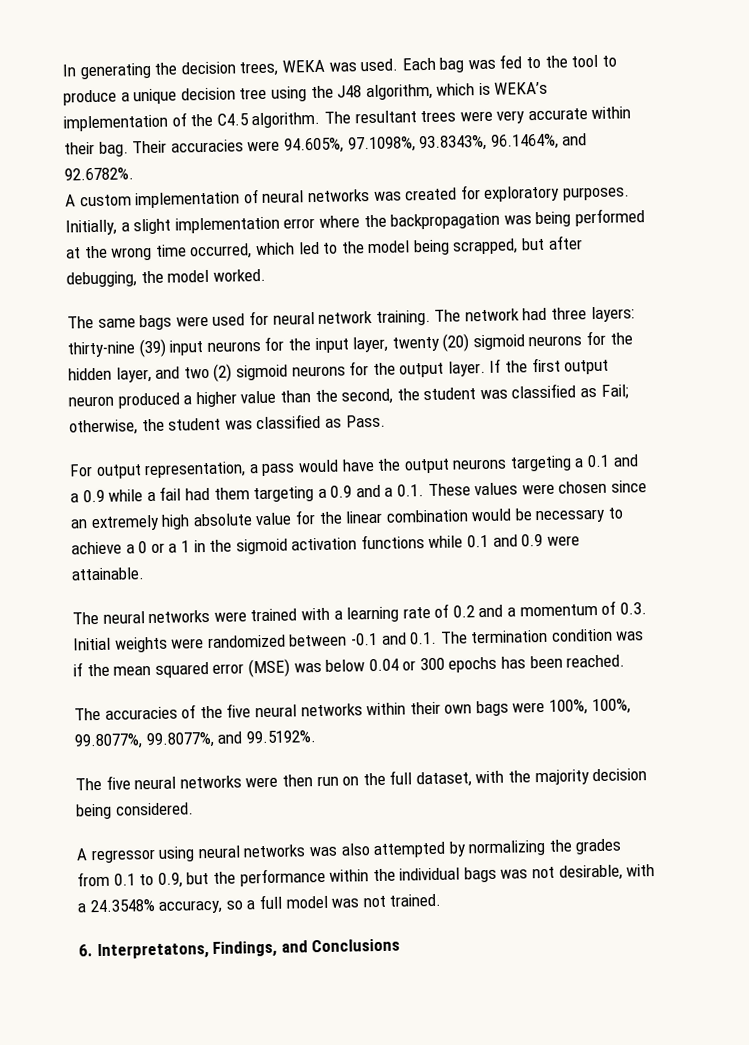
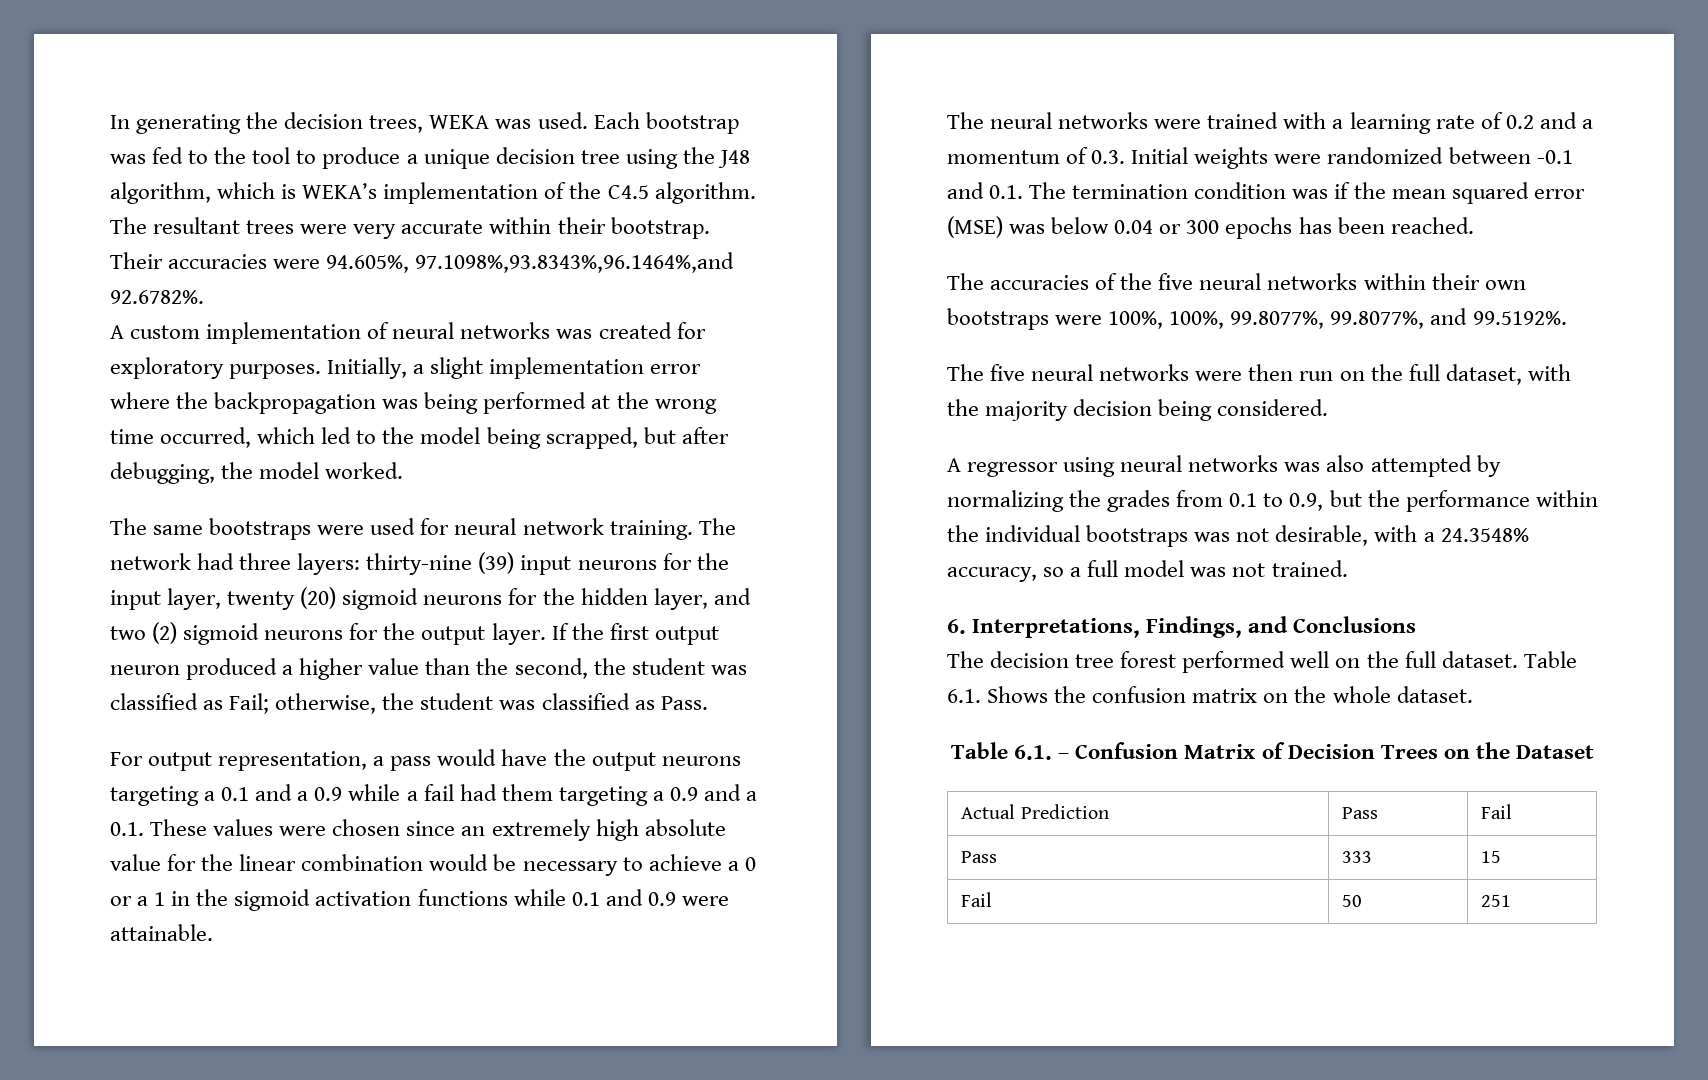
[439,57,465,73] bag -> [645,112,739,134] bootstrap
[98,141,129,157] bag. -> [610,217,710,239] bootstrap.
[347,133,588,153] 97.1098%, 93.8343%, 96.1464%, and -> [415,252,735,273] 97.1098%,93.8343%,96.1464%,and
[139,314,173,331] bags -> [209,518,312,540] bootstraps
[475,700,509,717] bags -> [947,308,1049,330] bootstraps
[463,866,497,883] bags -> [1086,525,1189,547] bootstraps
[96,942,209,961] Interpretatons, -> [972,618,1141,638] Interpretations,
(401, 945) none -> [947,651,1577,673] [947,686,1473,703] [951,742,1594,760] [961,804,1109,819] [1342,807,1379,819] [1481,804,1513,819] [961,851,998,863] [1342,851,1373,863] [1481,851,1502,863] [961,892,993,907] [1342,895,1363,907] [1481,895,1512,907] // The decision tree forest performed well on the full dataset. Table 6.1. Shows the confusion matrix on the whole dataset. // Table 6.1. – Confusion Matrix of Decision Trees on the Dataset // Actual Prediction | Pass | Fail // Pass | 333 | 15 // Fail | 50 | 251

